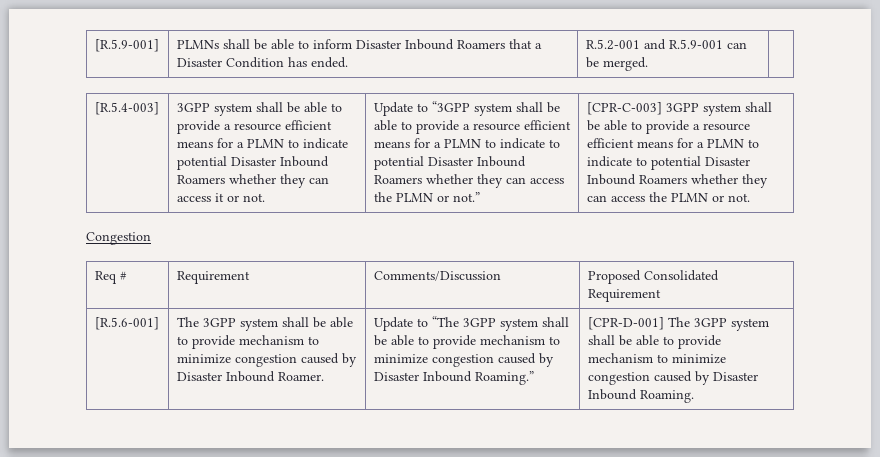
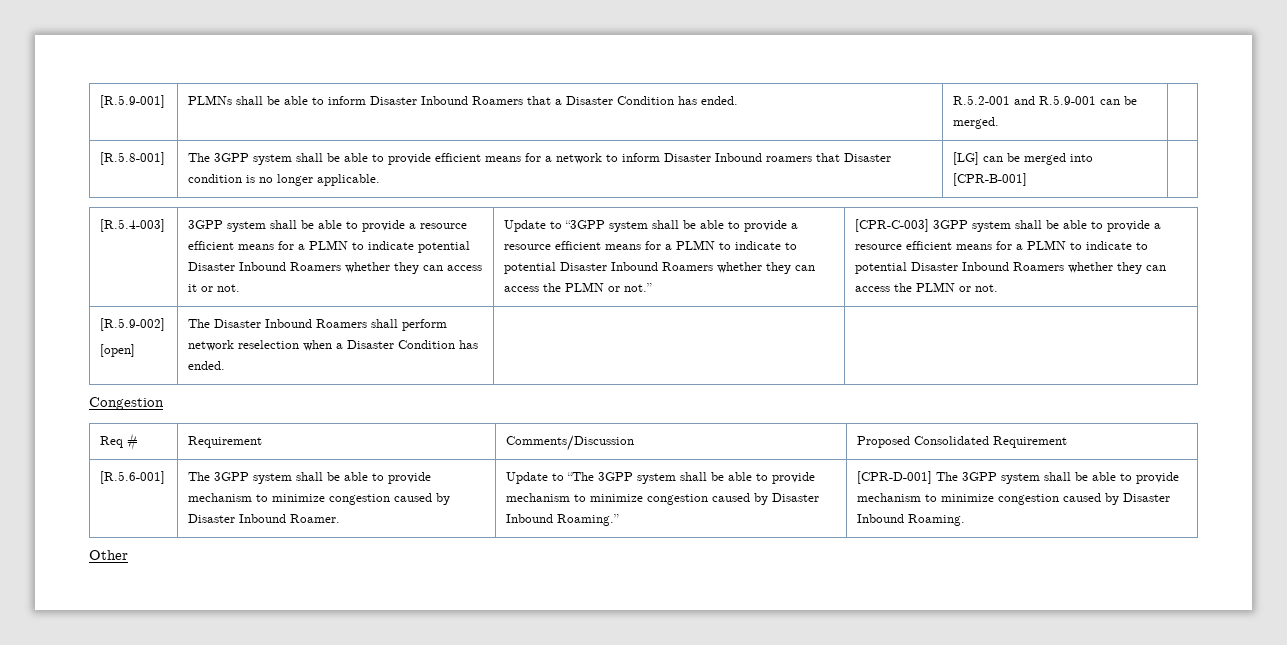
(648, 64) none -> [100,152,166,165] [188,153,892,165] [188,174,381,186] [953,152,1094,165] [953,173,1028,186] // [R.5.8-001] | The 3GPP system shall be able to provide efficient means for a network to inform Disaster Inbound roamers that Disaster condition is no longer applicable. | [LG] can be merged into [CPR-B-001] |
(750, 197) none -> [100,318,166,331] [100,344,136,357] [188,319,448,331] [188,340,479,351] [188,361,226,370] // [R.5.9-002] // [open] | The Disaster Inbound Roamers shall perform network reselection when a Disaster Condition has ended. | |
(694, 396) none -> [89,550,128,560] // Other

